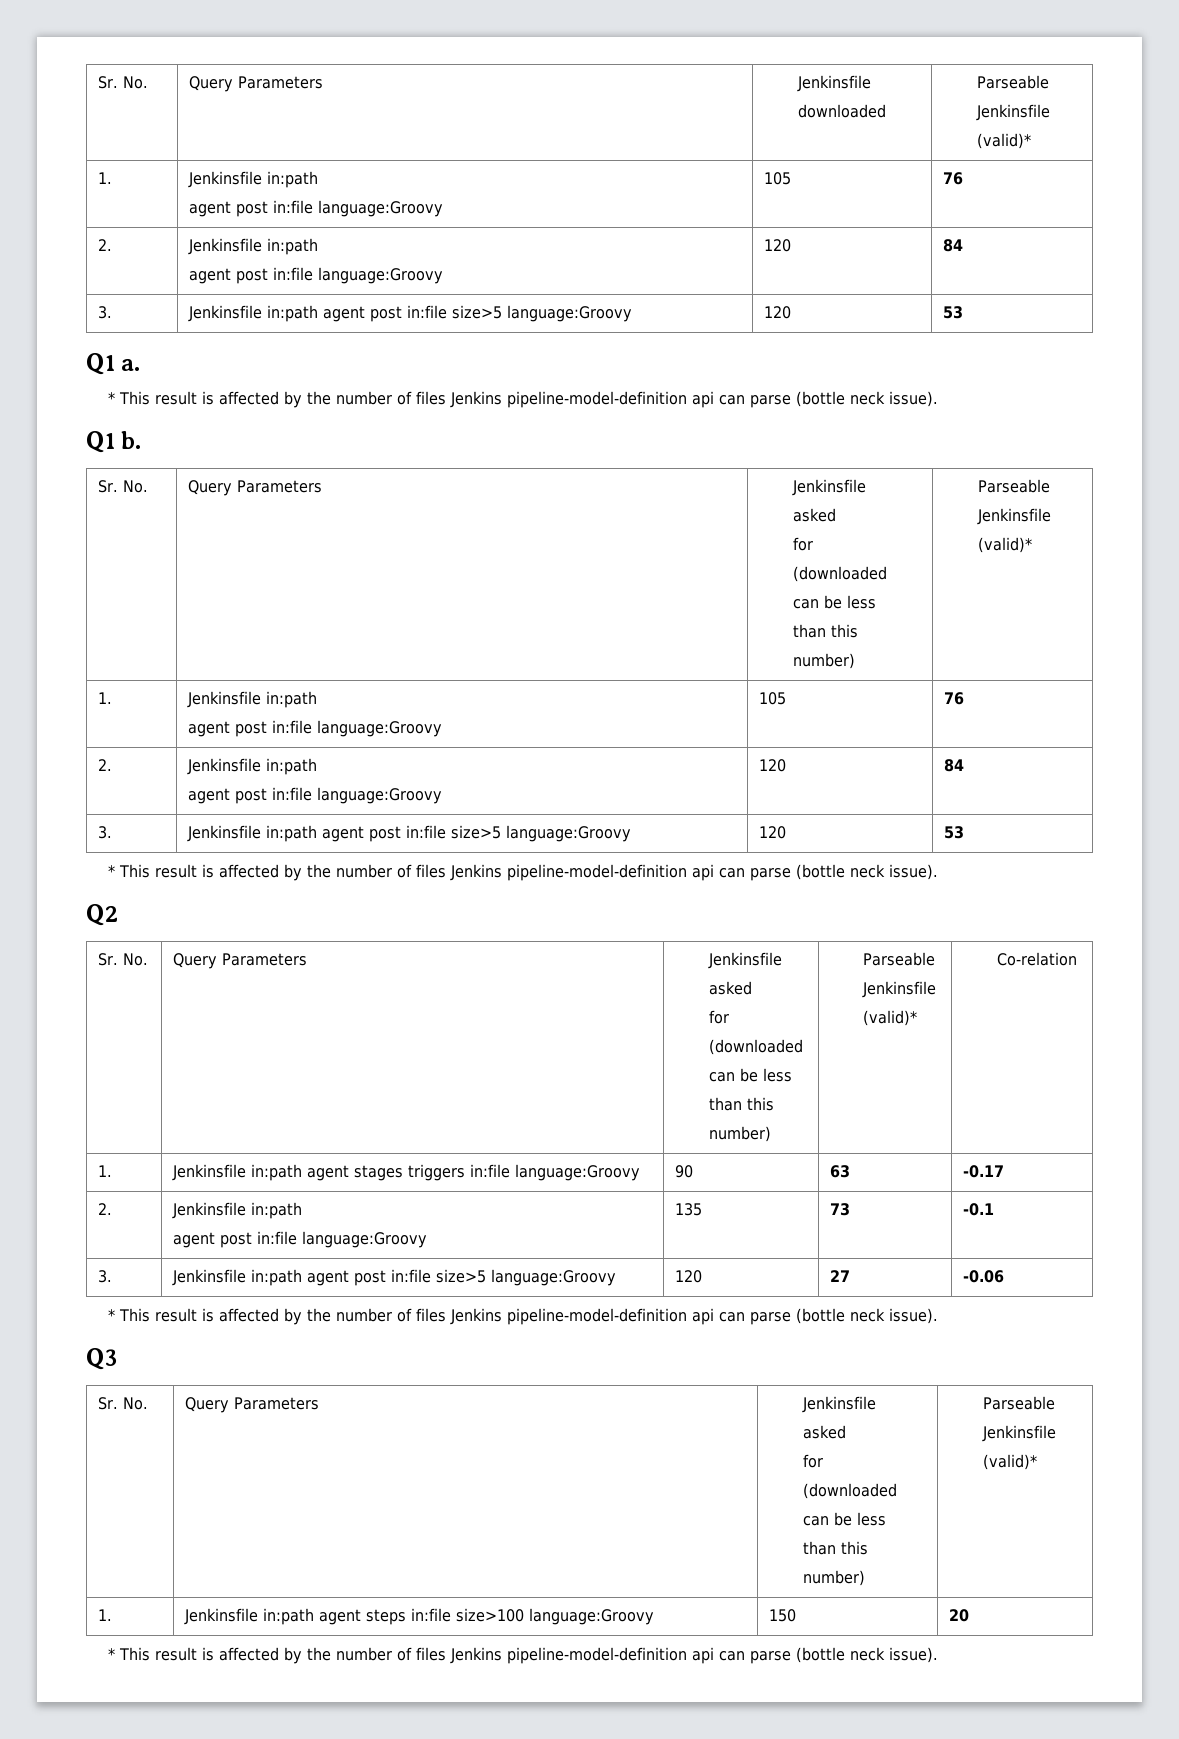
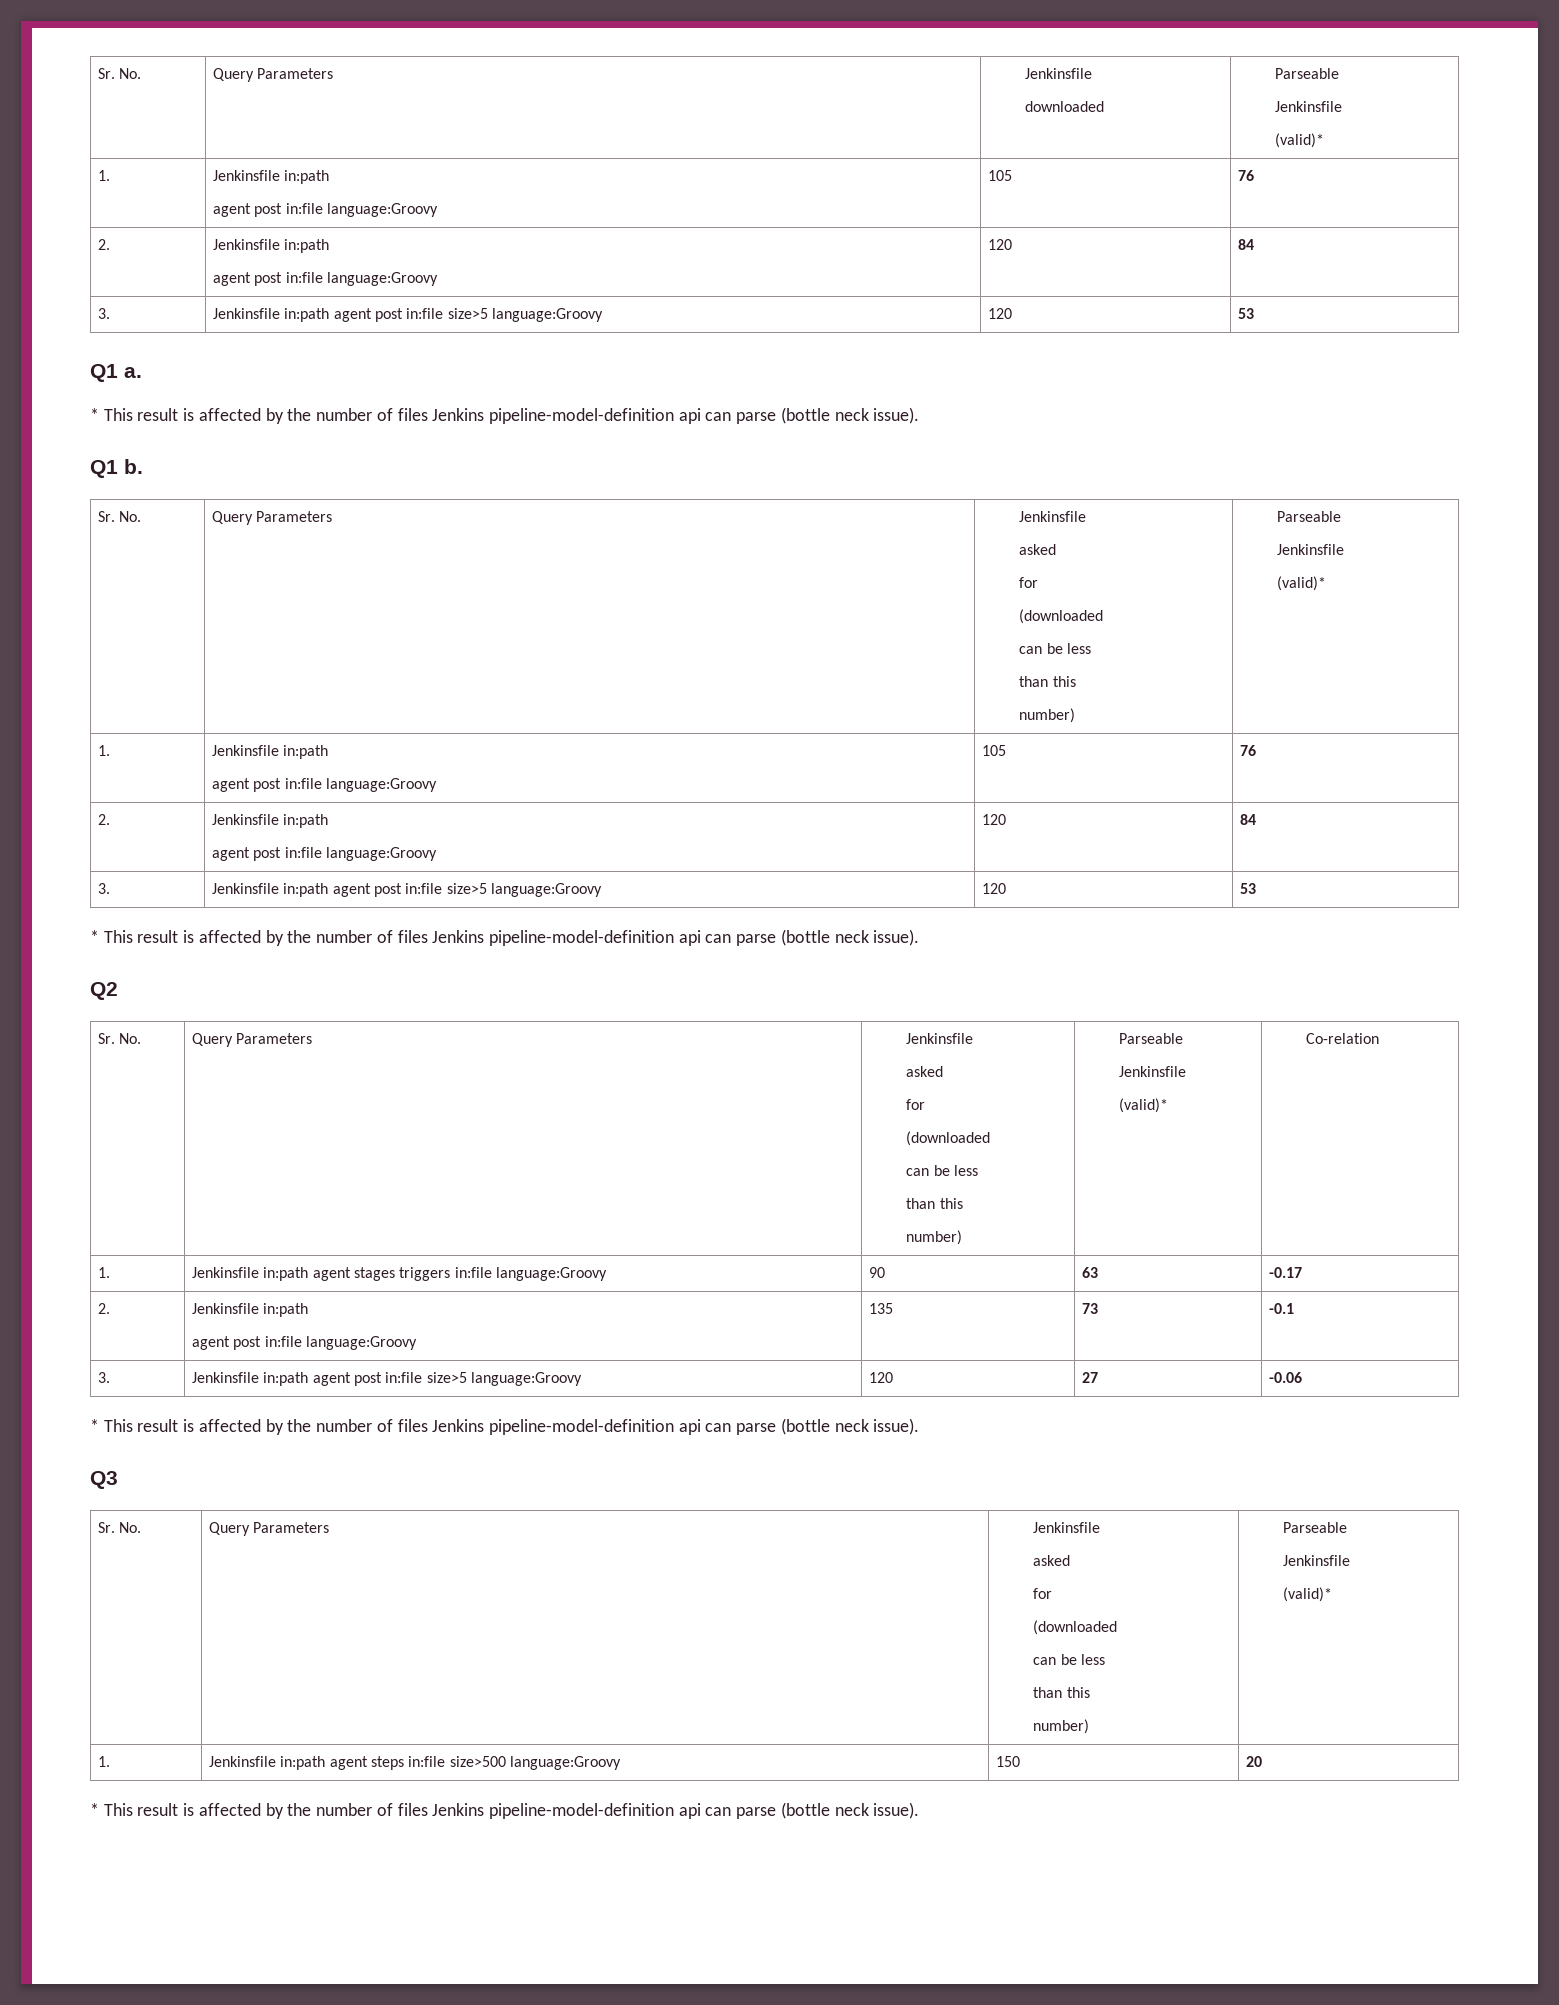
[455,1608,524,1622] size>100 -> [449,1756,506,1767] size>500

